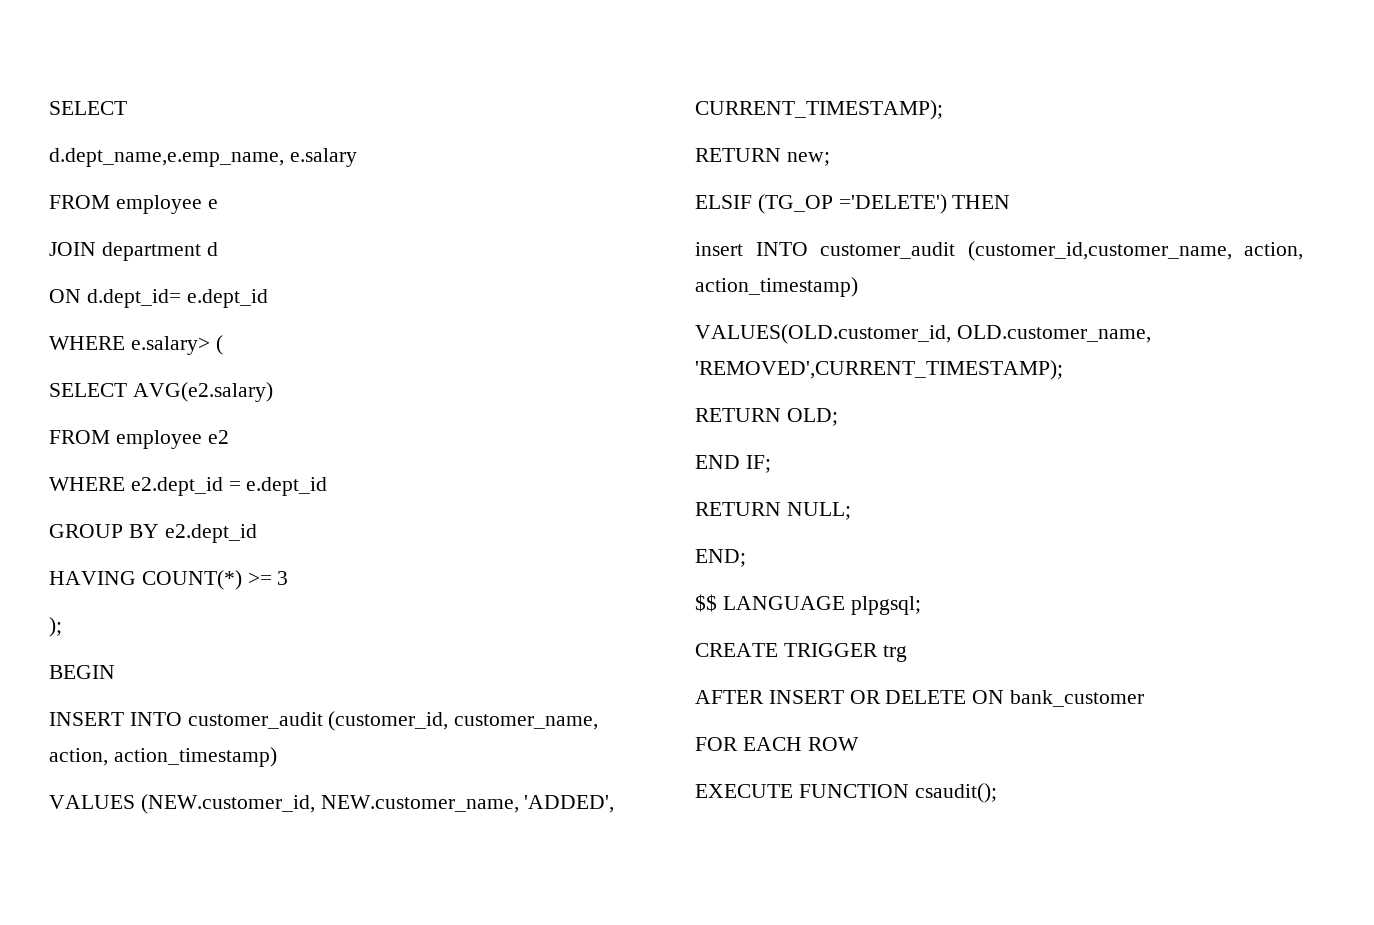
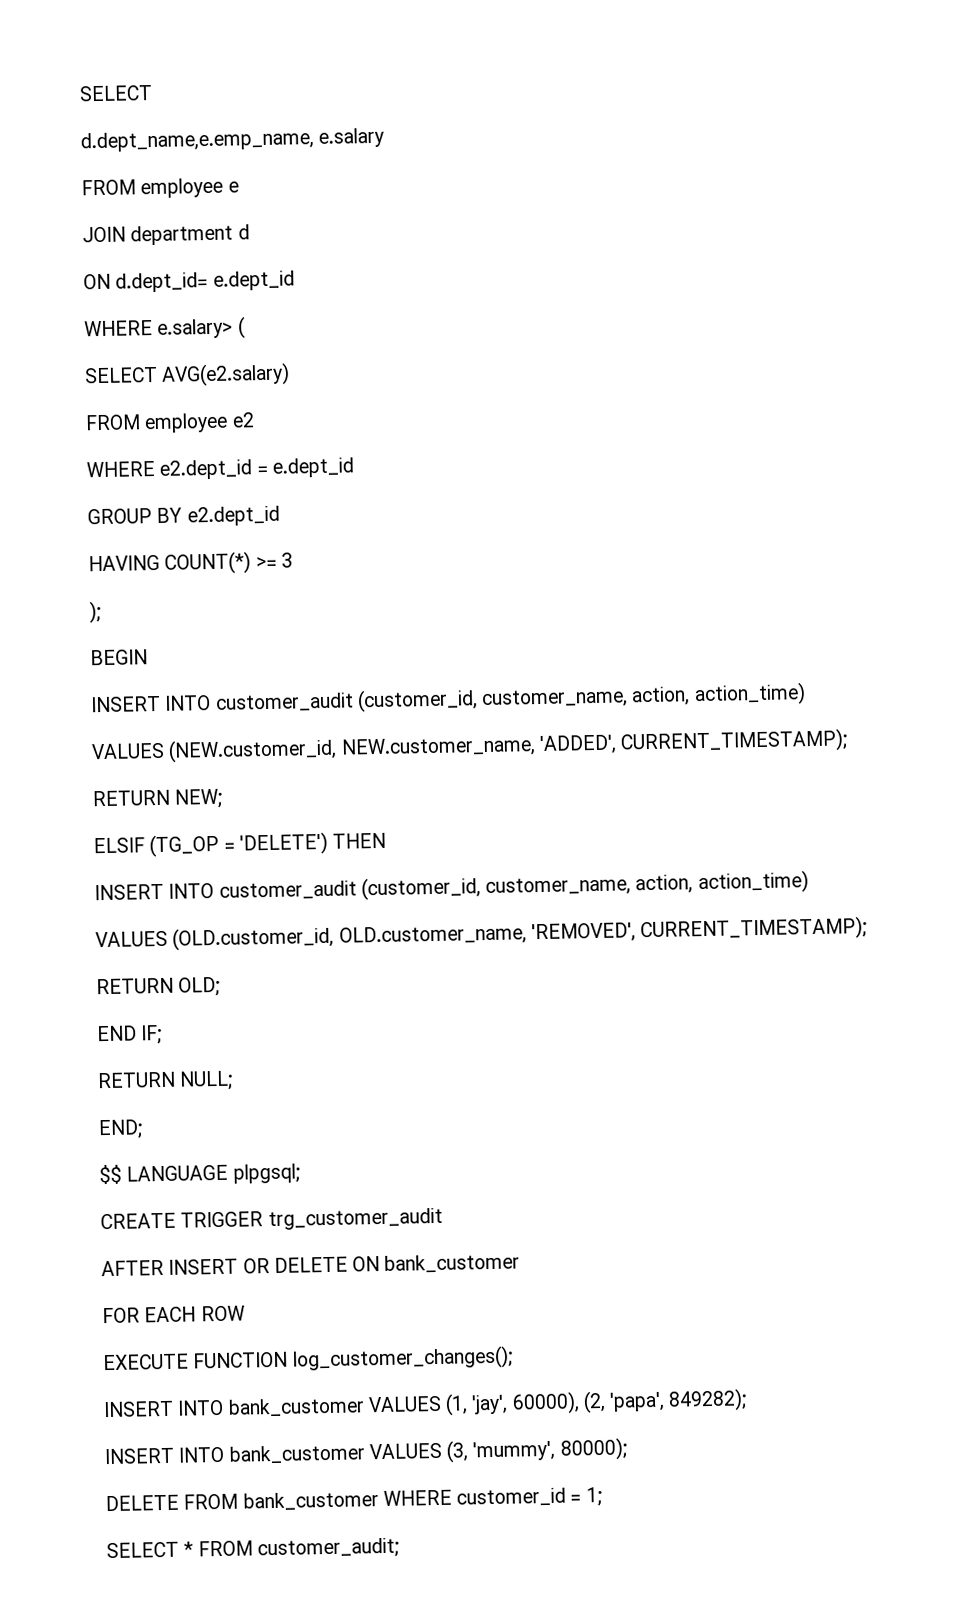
[113,747,277,767] action_timestamp) -> [693,682,806,707] action_time)
[786,152,830,166] new; -> [174,788,224,809] NEW;
[838,194,947,214] ='DELETE') -> [223,831,328,856] = 'DELETE')
[695,241,1303,261] [695,277,858,297] [695,324,1151,344] [695,360,1063,380] insert INTO customer_audit (customer_id,customer_name, action, action_timestamp) // VALUES(OLD.customer_id, OLD.customer_name, 'REMOVED',CURRENT_TIMESTAMP); -> [94,870,809,901] [95,916,868,951] INSERT INTO customer_audit (customer_id, customer_name, action, action_time) // VALUES (OLD.customer_id, OLD.customer_name, 'REMOVED', CURRENT_TIMESTAMP);
[882,645,907,662] trg -> [267,1207,443,1231] trg_customer_audit
[914,783,997,803] csaudit(); -> [291,1345,513,1372] [103,1388,748,1418] [104,1437,628,1465] [105,1486,602,1512] [106,1537,399,1560] log_customer_changes(); // INSERT INTO bank_customer VALUES (1, 'jay', 60000), (2, 'papa', 849282); // INSERT INTO bank_customer VALUES (3, 'mummy', 80000); // DELETE FROM bank_customer WHERE customer_id = 1; // SELECT * FROM customer_audit;

